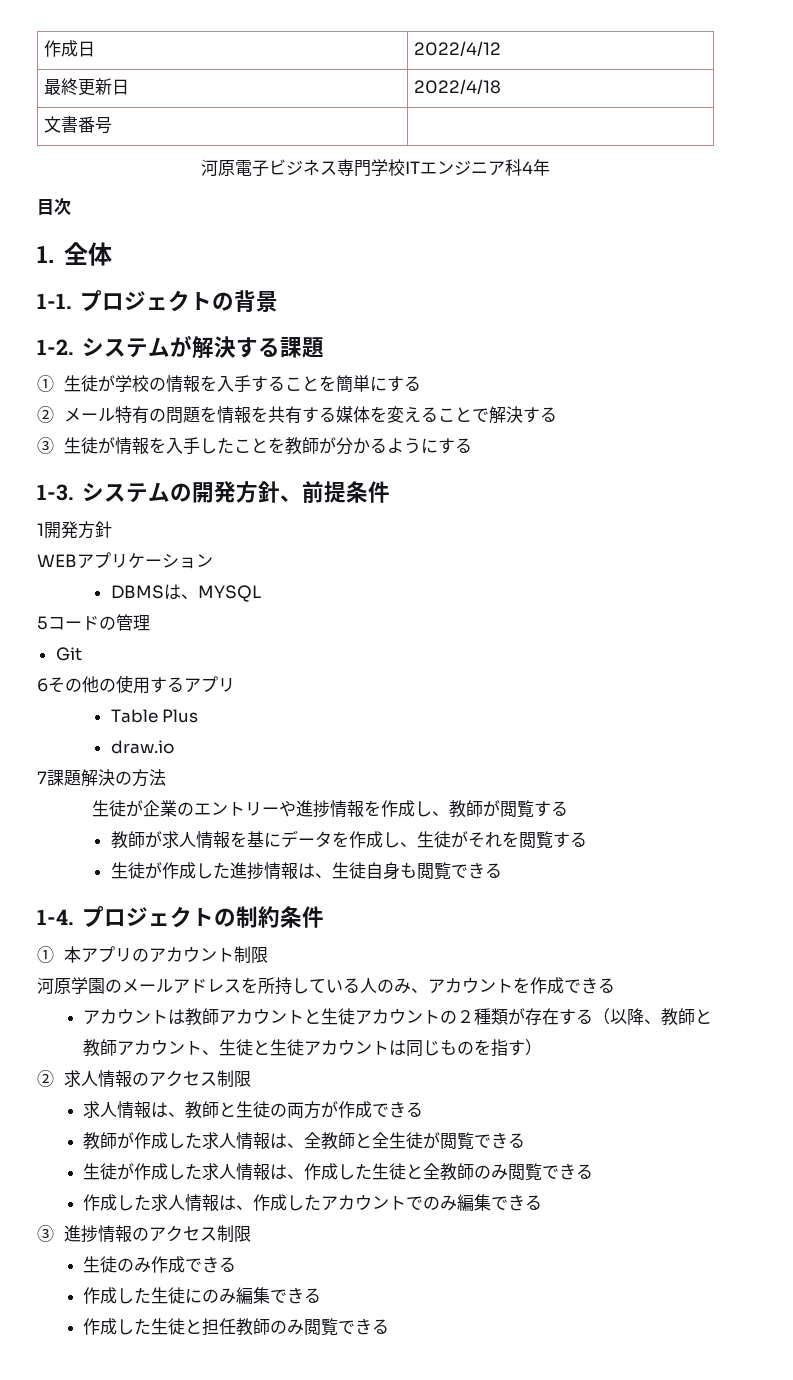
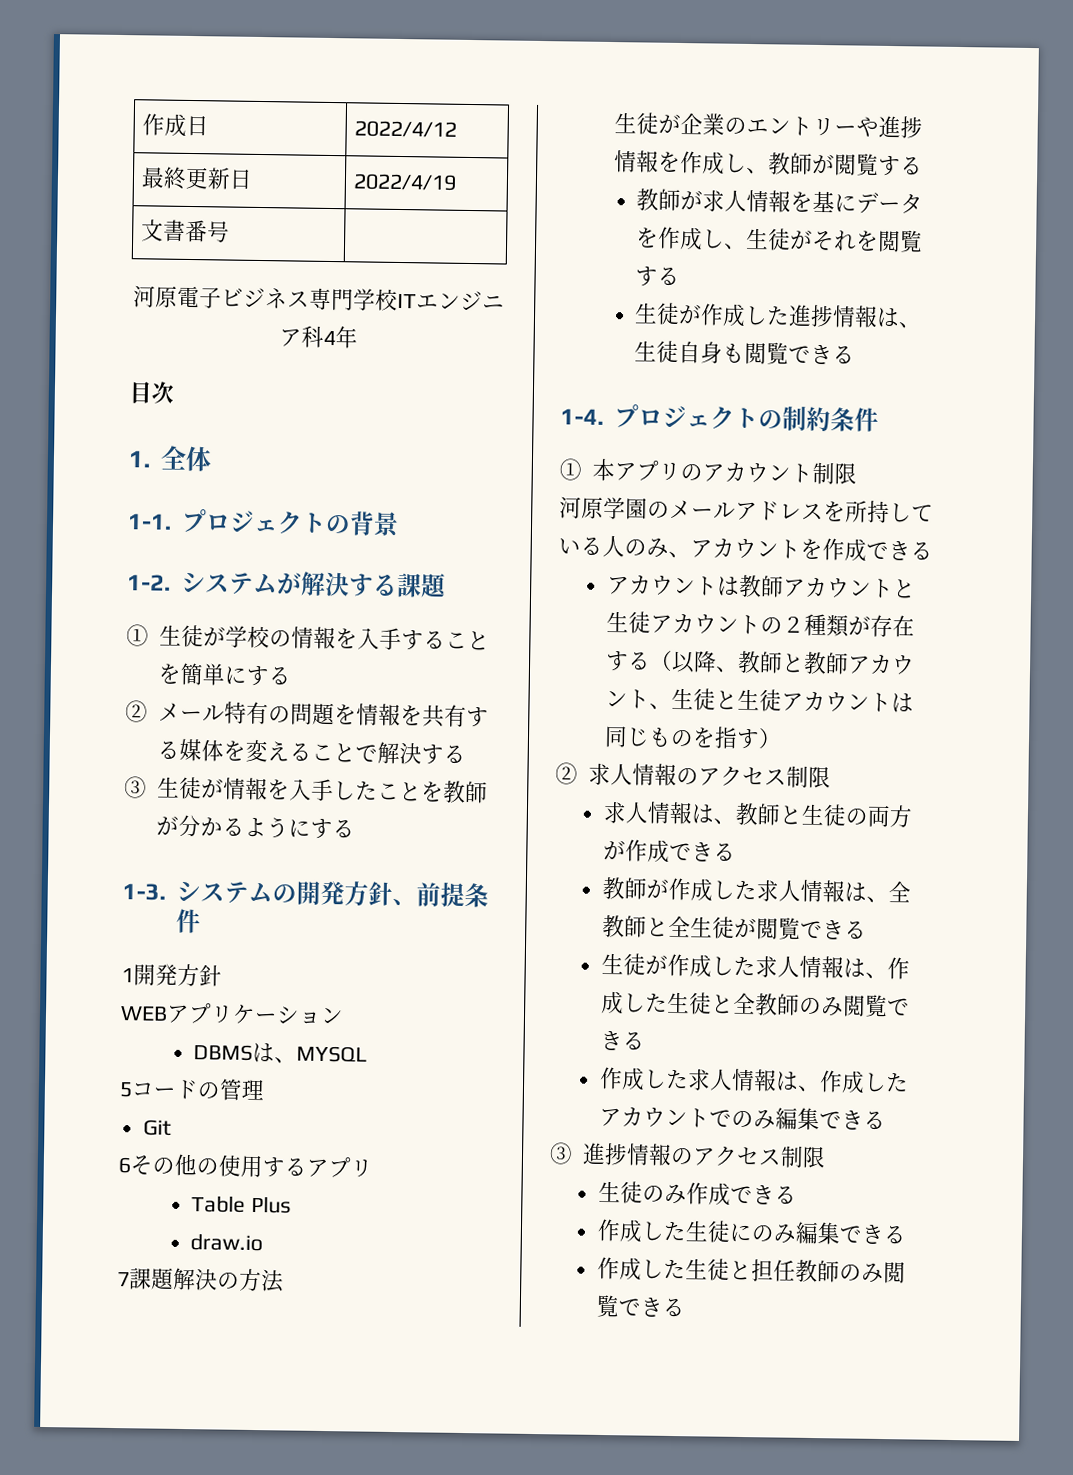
[413,79,501,95] 2022/4/18 -> [353,173,458,191] 2022/4/19

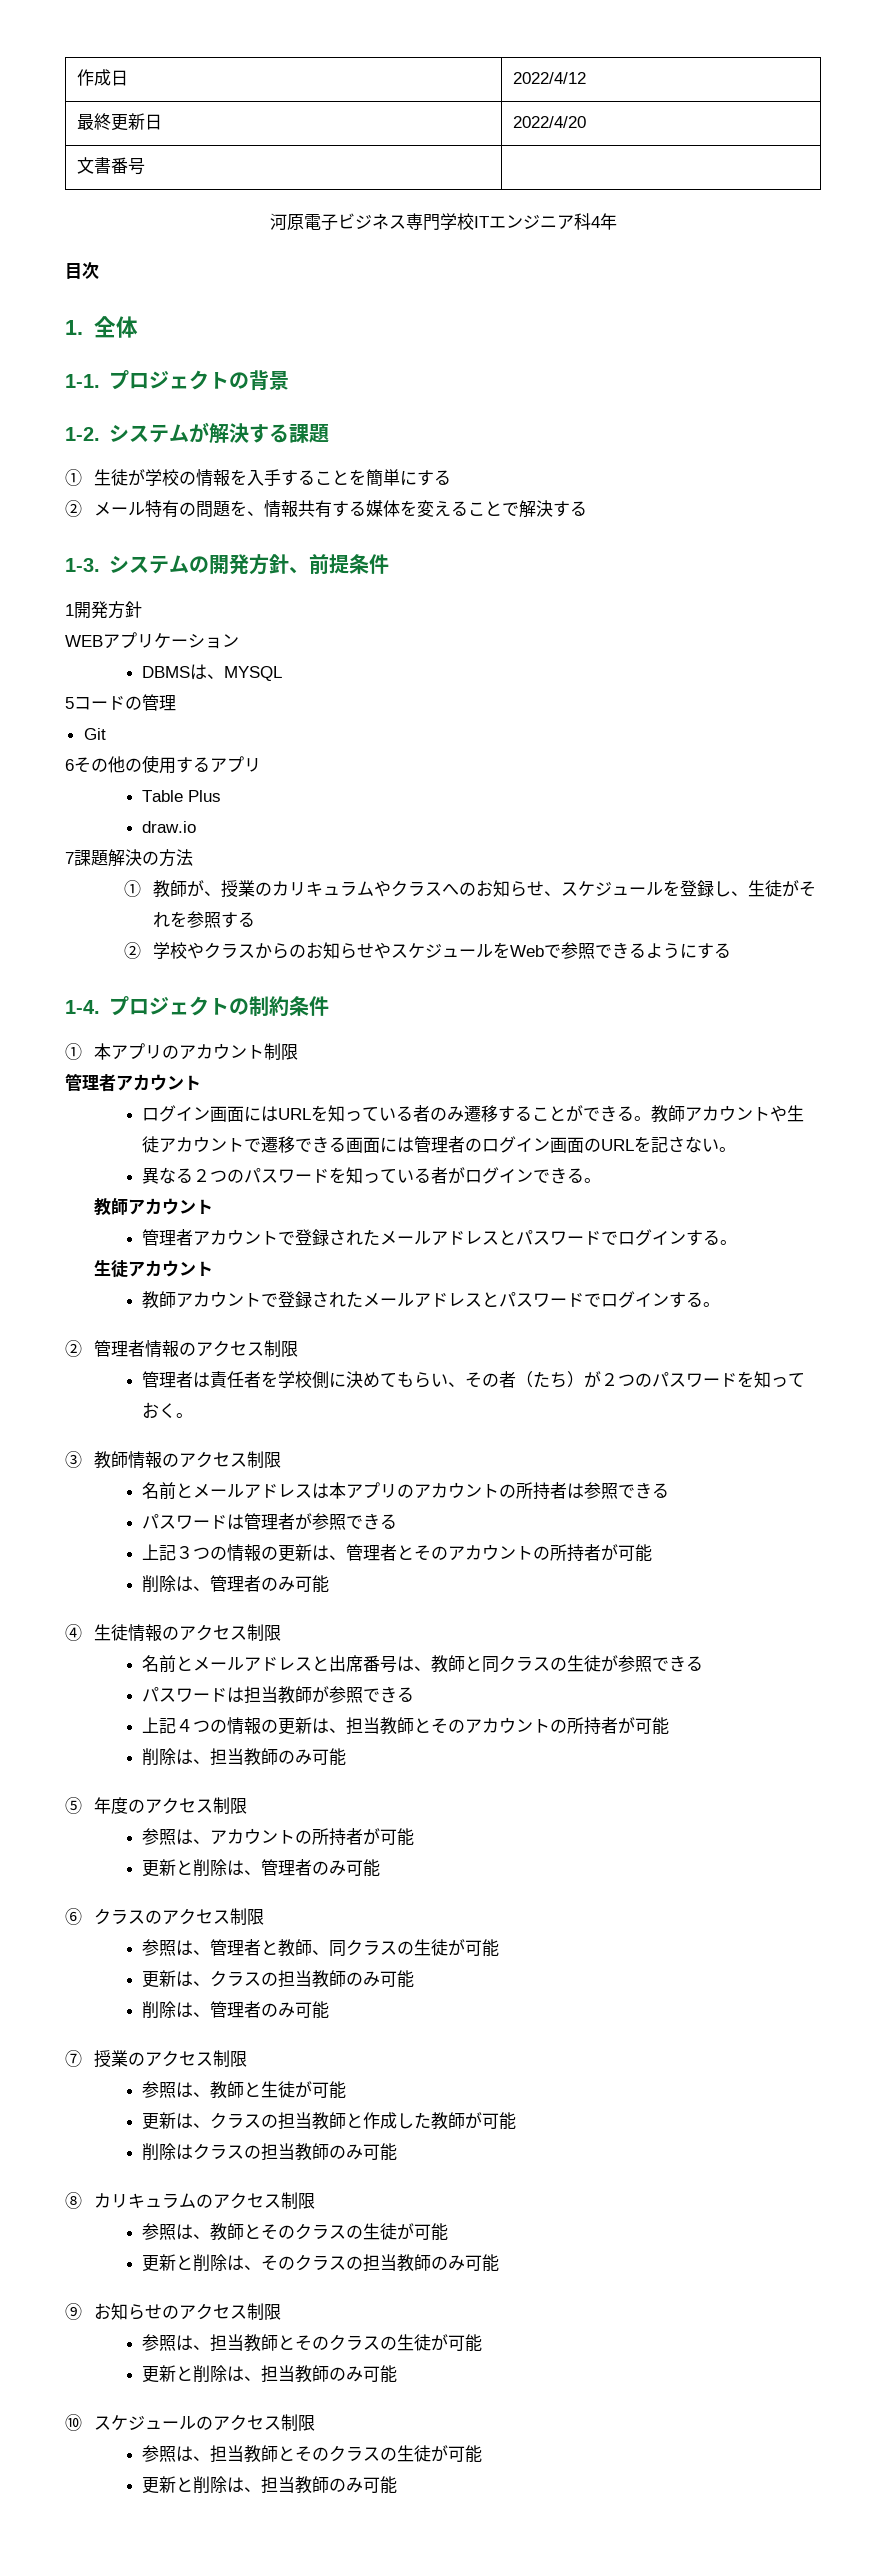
[353,173,458,191] 2022/4/19 -> [512,116,586,128] 2022/4/20
[355,703,423,727] 情報を -> [247,500,299,518] 、情報
[124,776,488,804] [155,814,355,840] // ③生徒が情報を入手したことを教師が分かるようにする -> (588, 508) none
[613,112,923,139] [613,150,923,177] [636,188,924,214] [636,226,704,251] 生徒が企業のエントリーや進捗情報を作成し、教師が閲覧する // 教師が求人情報を基にデータを作成 -> [123,880,715,898] ①教師が、授業のカリキュラムやクラスへのお知らせ、スケジュールを登録
[877,230,924,253] [635,266,681,287] [634,302,922,329] [634,340,856,365] 閲覧する // 生徒が作成した進捗情報は、生徒自身も閲覧できる -> [187,911,256,928] [123,942,732,959] 参照する // ②学校やクラスからのお知らせやスケジュールをWebで参照できるようにする
[559,496,934,524] [558,534,933,562] [606,574,916,599] [605,610,915,638] [604,650,915,675] [604,687,914,713] [603,725,782,750] [555,762,831,789] [602,800,913,828] [602,839,736,863] [601,876,911,904] [601,914,867,940] [600,952,910,980] [600,990,910,1018] [599,1030,645,1051] [598,1066,909,1094] [598,1107,886,1131] [549,1142,826,1169] [597,1180,797,1206] [596,1218,907,1245] [596,1256,906,1284] [595,1294,685,1318] 河原学園のメールアドレスを所持している人のみ、アカウントを作成できる // アカウントは教師アカウントと生徒アカウントの２種類が存在する（以降、教師と教師アカウント、生徒と生徒アカウントは同じものを指す） // ②求人情報のアクセス制限 // 求人情報は、教師と生徒の両方が作成できる // 教師が作成した求人情報は、全教師と全生徒が閲覧できる // 生徒が作成した求人情報は、作成した生徒と全教師のみ閲覧できる // 作成した求人情報は、作成したアカウントでのみ編集できる // ③進捗情報のアクセス制限 // 生徒のみ作成できる // 作成した生徒にのみ編集できる // 作成した生徒と担任教師のみ閲覧できる -> [65,1073,201,1092] [142,1105,805,1123] [142,1136,737,1153] [142,1167,602,1184] [94,1198,214,1216] [142,1229,738,1246] [94,1260,214,1278] [142,1291,721,1309] [65,1340,299,1358] [142,1371,806,1388] [142,1402,194,1418] [65,1451,282,1469] [142,1482,670,1500] [142,1513,398,1530] [142,1544,653,1562] [142,1575,330,1593] [65,1624,282,1642] [142,1655,704,1673] [142,1686,415,1704] [142,1717,670,1735] [142,1748,347,1766] [65,1797,248,1814] [142,1828,415,1846] [142,1859,381,1877] [65,1908,265,1925] [142,1939,500,1957] [142,1970,415,1988] [142,2001,330,2019] [65,2050,248,2068] [142,2081,347,2099] [142,2112,517,2130] [142,2143,398,2161] [65,2192,316,2209] [142,2223,449,2241] [142,2254,500,2272] [65,2303,282,2320] [142,2334,483,2352] [142,2365,398,2383] [65,2414,316,2431] [142,2445,483,2463] [142,2476,398,2494] 管理者アカウント // ログイン画面にはURLを知っている者のみ遷移することができる。教師アカウントや生徒アカウントで遷移できる画面には管理者のログイン画面のURLを記さない。 // 異なる２つのパスワードを知っている者がログインできる。 // 教師アカウント // 管理者アカウントで登録されたメールアドレスとパスワードでログインする。 // 生徒アカウント // 教師アカウントで登録されたメールアドレスとパスワードでログインする。 // ②管理者情報のアクセス制限 // 管理者は責任者を学校側に決めてもらい、その者（たち）が２つのパスワードを知っておく。 // ③教師情報のアクセス制限 // 名前とメールアドレスは本アプリのアカウントの所持者は参照できる // パスワードは管理者が参照できる // 上記３つの情報の更新は、管理者とそのアカウントの所持者が可能 // 削除は、管理者のみ可能 // ④生徒情報のアクセス制限 // 名前とメールアドレスと出席番号は、教師と同クラスの生徒が参照できる // パスワードは担当教師が参照できる // 上記４つの情報の更新は、担当教師とそのアカウントの所持者が可能 // 削除は、担当教師のみ可能 // ⑤年度のアクセス制限 // 参照は、アカウントの所持者が可能 // 更新と削除は、管理者のみ可能 // ⑥クラスのアクセス制限 // 参照は、管理者と教師、同クラスの生徒が可能 // 更新は、クラスの担当教師のみ可能 // 削除は、管理者のみ可能 // ⑦授業のアクセス制限 // 参照は、教師と生徒が可能 // 更新は、クラスの担当教師と作成した教師が可能 // 削除はクラスの担当教師のみ可能 // ⑧カリキュラムのアクセス制限 // 参照は、教師とそのクラスの生徒が可能 // 更新と削除は、そのクラスの担当教師のみ可能 // ⑨お知らせのアクセス制限 // 参照は、担当教師とそのクラスの生徒が可能 // 更新と削除は、担当教師のみ可能 // ⑩スケジュールのアクセス制限 // 参照は、担当教師とそのクラスの生徒が可能 // 更新と削除は、担当教師のみ可能

